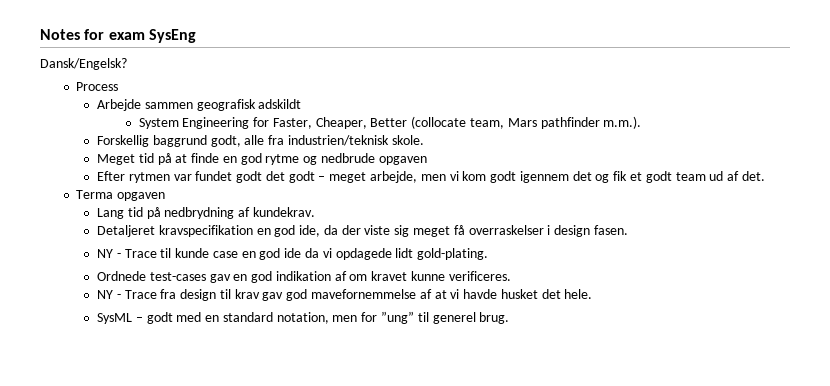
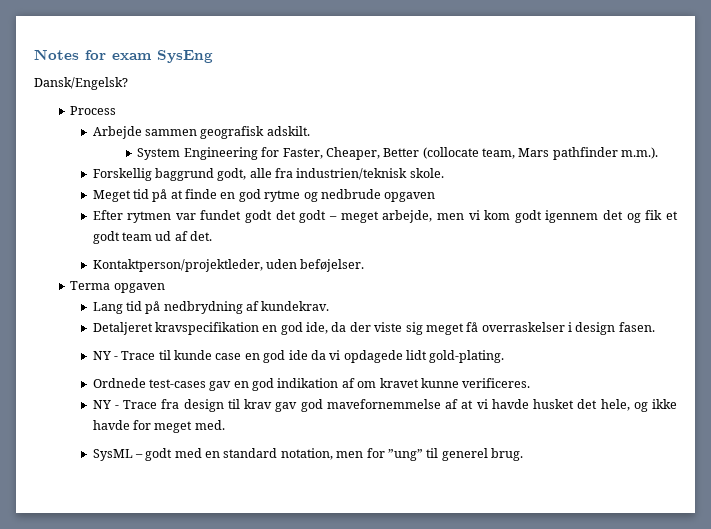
[258,99,302,109] adskildt -> [266,126,310,136] adskilt.
(765, 176) none -> [92,259,365,272] // Kontaktperson/projektleder, uden beføjelser.
[564,289,593,299] hele. -> [600,399,677,412] [92,420,225,433] hele, og ikke havde for meget med.

